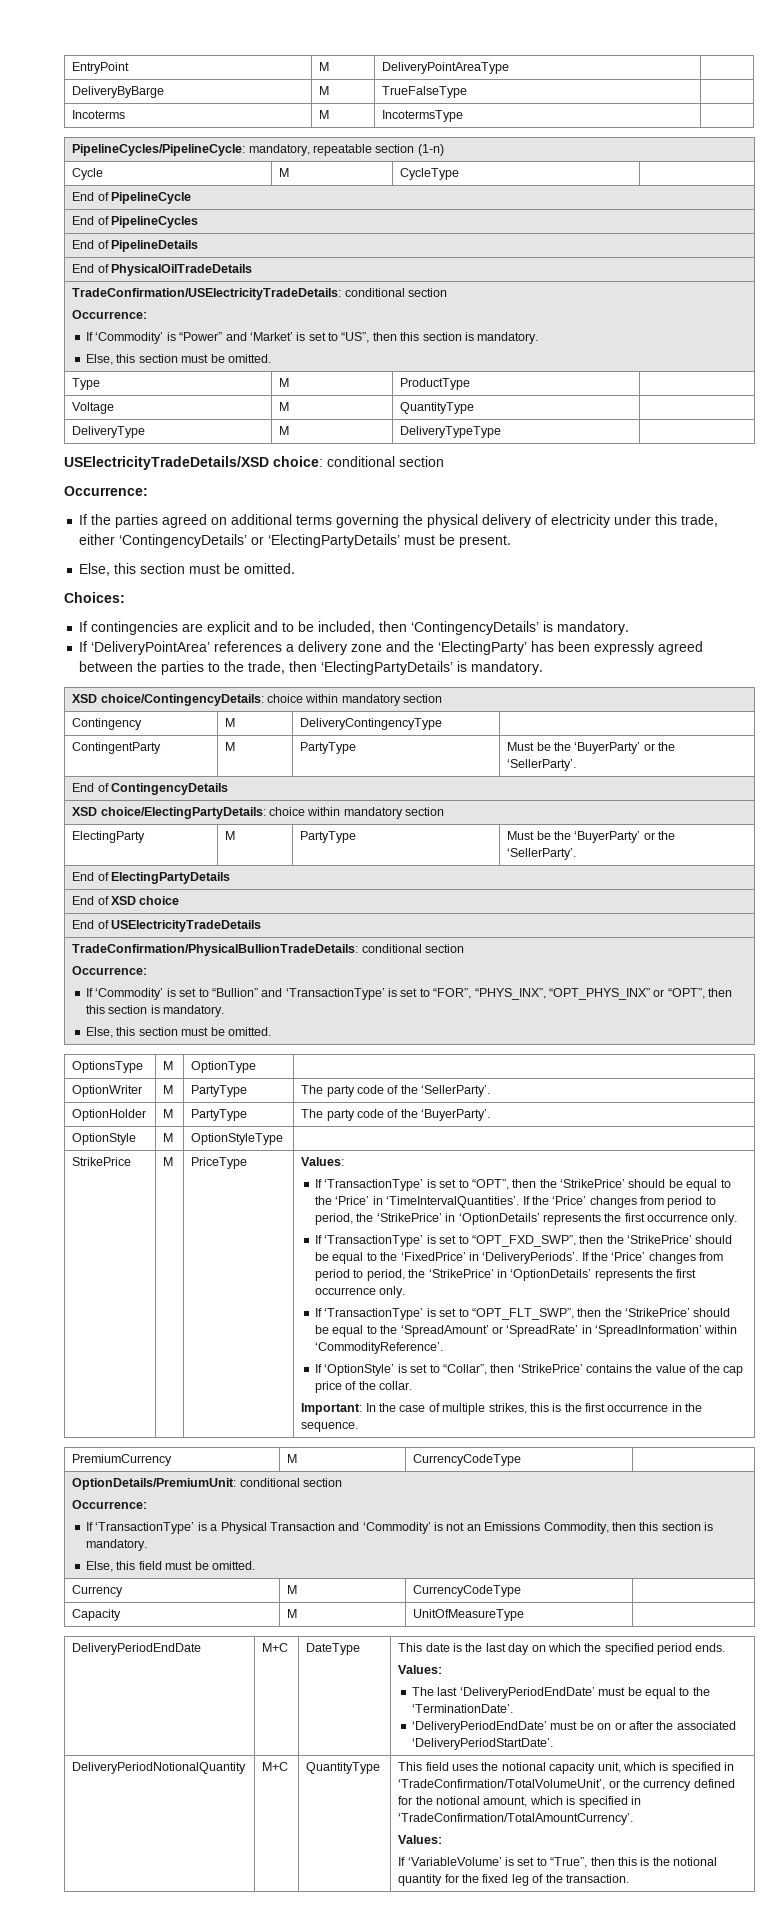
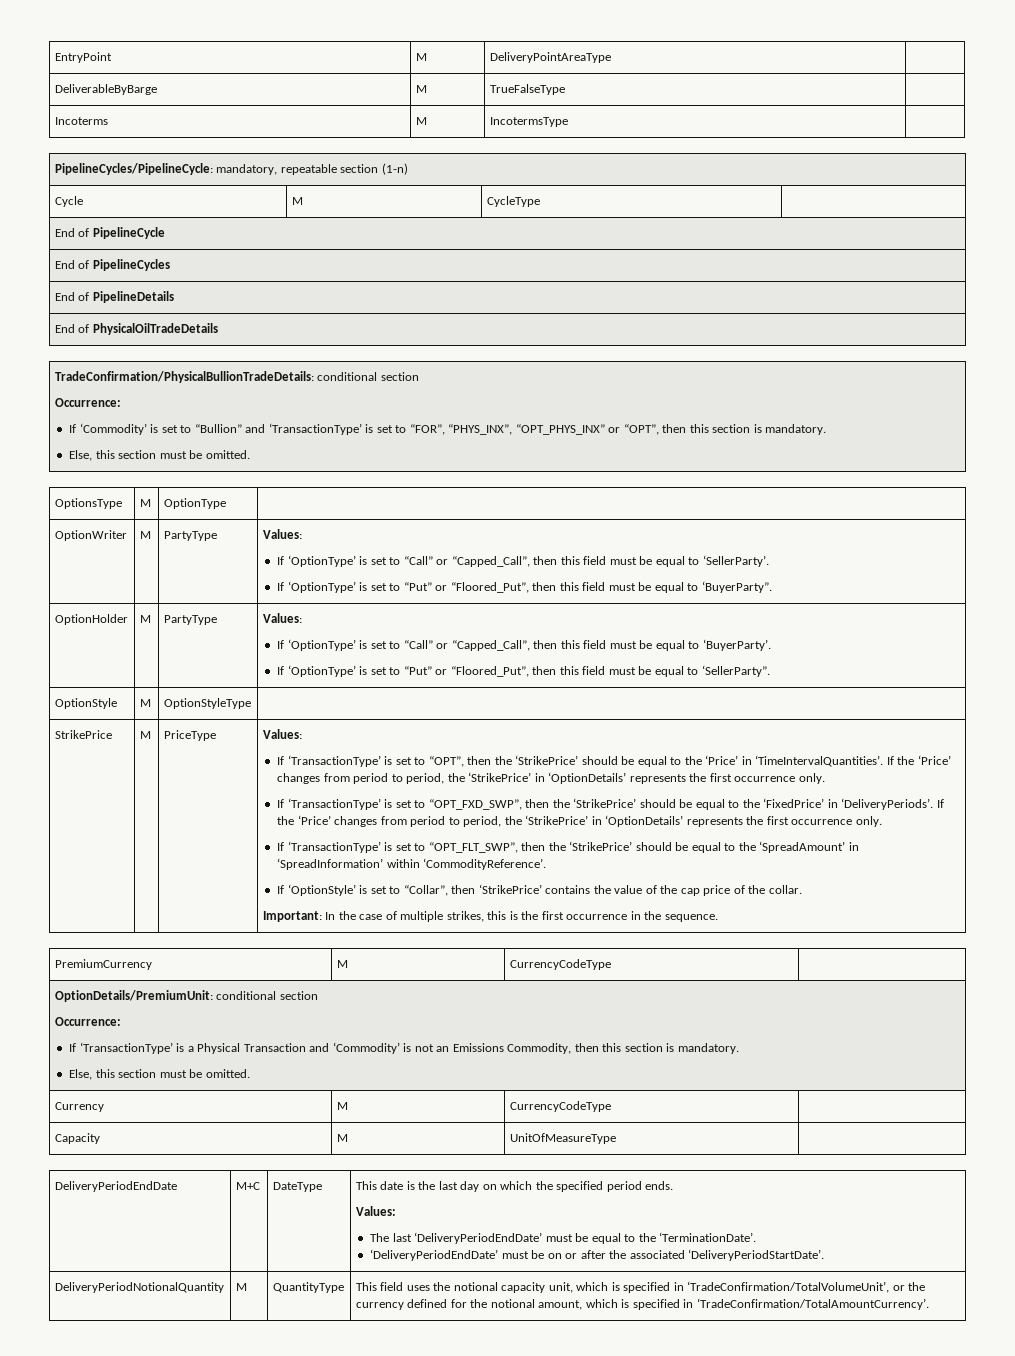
[72,86,165,98] DeliveryByBarge -> [54,84,157,95] DeliverableByBarge
[72,288,448,300] [72,310,148,319] [86,332,539,344] [86,354,271,365] [72,378,101,390] [279,378,290,387] [400,378,471,390] [72,402,115,414] [279,402,290,411] [400,402,475,414] [72,426,146,438] [279,426,290,435] [400,426,502,438] [64,456,444,470] [64,486,148,496] [79,514,719,528] [79,534,512,548] [79,563,296,576] [64,592,125,603] [79,621,630,635] [79,641,704,655] [79,661,544,675] [72,694,443,706] [72,718,143,730] [225,718,236,727] [300,718,443,730] [72,742,162,754] [225,742,236,751] [300,742,357,754] [507,742,676,754] [507,759,577,771] [72,783,229,795] [72,807,445,819] [72,831,146,843] [225,831,236,840] [300,831,357,843] [507,831,676,843] [507,848,577,860] [72,872,231,884] [72,896,180,905] [72,920,262,932] // TradeConfirmation/USElectricityTradeDetails: conditional section // Occurrence: // If ‘Commodity’ is “Power” and ‘Market’ is set to “US”, then this section is mandatory. // Else, this section must be omitted. // Type | M | ProductType | // Voltage | M | QuantityType | // DeliveryType | M | DeliveryTypeType | // USElectricityTradeDetails/XSD choice: conditional section // Occurrence: // If the parties agreed on additional terms governing the physical delivery of electricity under this trade, either ‘ContingencyDetails’ or ‘ElectingPartyDetails’ must be present. // Else, this section must be omitted. // Choices: // If contingencies are explicit and to be included, then ‘ContingencyDetails’ is mandatory. // If ‘DeliveryPointArea’ references a delivery zone and the ‘ElectingParty’ has been expressly agreed between the parties to the trade, then ‘ElectingPartyDetails’ is mandatory. // XSD choice/ContingencyDetails: choice within mandatory section // Contingency | M | DeliveryContingencyType | // ContingentParty | M | PartyType | Must be the ‘BuyerParty’ or the ‘SellerParty’. // End of ContingencyDetails // XSD choice/ElectingPartyDetails: choice within mandatory section // ElectingParty | M | PartyType | Must be the ‘BuyerParty’ or the ‘SellerParty’. // End of ElectingPartyDetails // End of XSD choice // End of USElectricityTradeDetails -> (218, 329) none
[301,1085,491,1097] [72,1109,147,1121] [163,1109,174,1118] [191,1109,248,1121] [301,1109,491,1121] The party code of the ‘SellerParty’. // OptionHolder | M | PartyType | The party code of the ‘BuyerParty’. -> [262,529,302,539] [277,555,769,567] [277,581,772,593] [54,614,128,625] [139,615,151,623] [163,615,217,625] [262,613,302,623] [277,639,771,651] [277,665,770,677] Values: // If ‘OptionType’ is set to “Call” or “Capped_Call”, then this field must be equal to ‘SellerParty’. // If ‘OptionType’ is set to “Put” or “Floored_Put”, then this field must be equal to ‘BuyerParty”. // OptionHolder | M | PartyType | Values: // If ‘OptionType’ is set to “Call” or “Capped_Call”, then this field must be equal to ‘BuyerParty’. // If ‘OptionType’ is set to “Put” or “Floored_Put”, then this field must be equal to ‘SellerParty”.
[491,1325,579,1337] or ‘SpreadRate’ -> (846, 847) none
[138,1561,162,1570] field -> [118,1069,157,1078] section
[262,1762,289,1771] M+C -> [235,1283,247,1291] M
[398,1835,443,1844] [398,1857,718,1868] [398,1874,629,1886] // Values: // If ‘VariableVolume’ is set to “True”, then this is the notional quantity for the fixed leg of the transaction. -> (929, 1304) none

